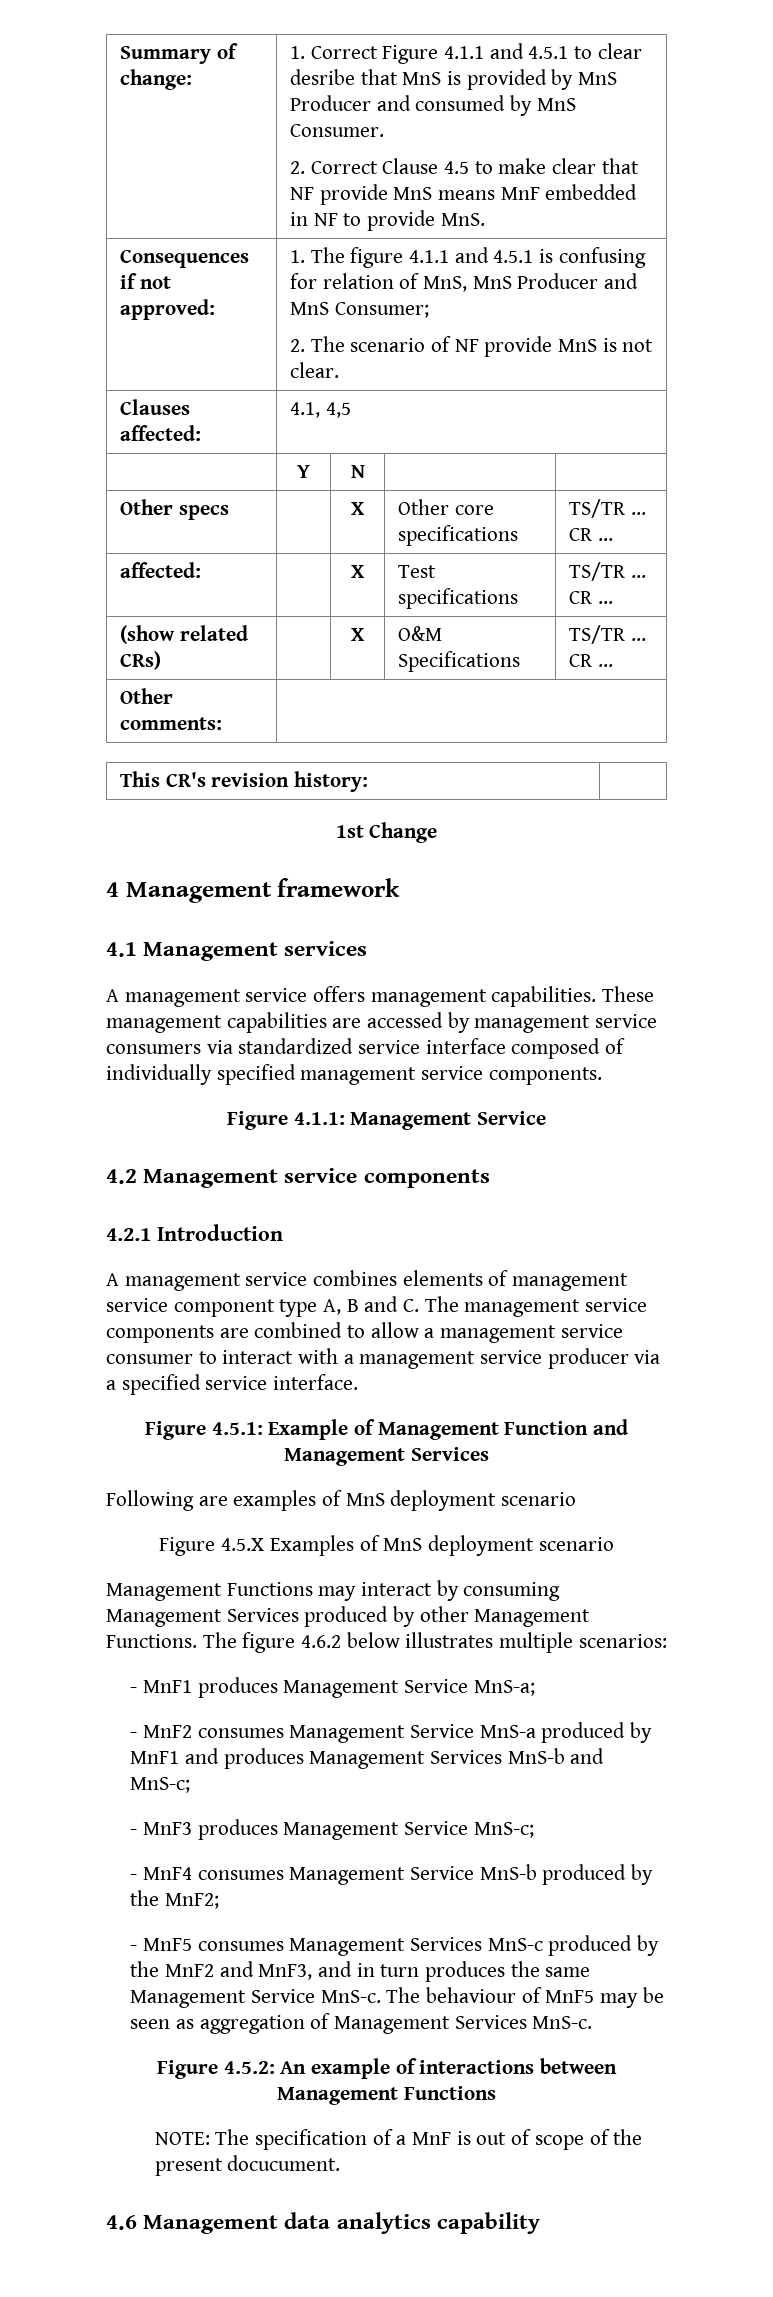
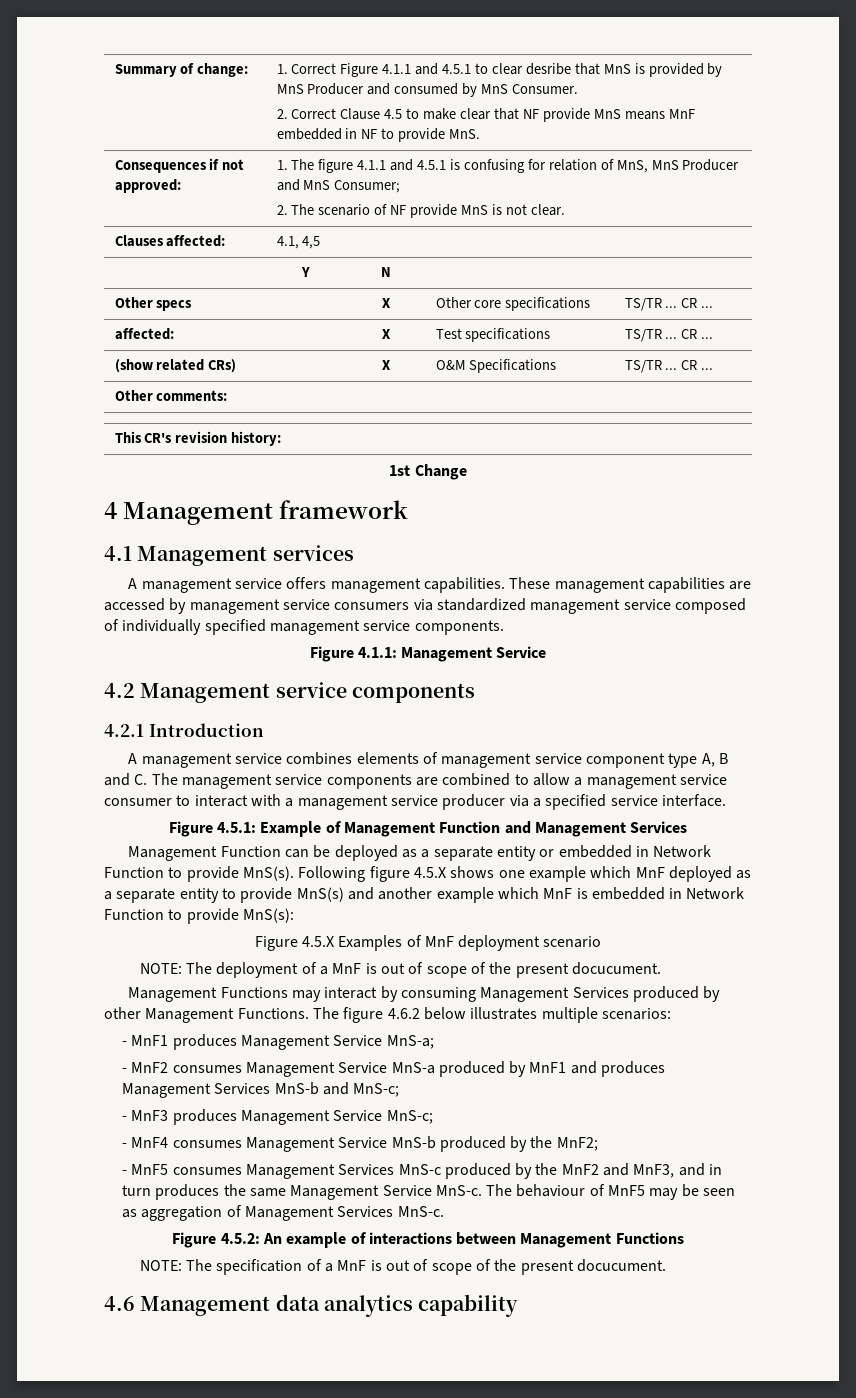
[358,1038,506,1054] service interface -> [530,599,671,614] management service
[106,1490,577,1511] Following are examples of MnS deployment scenario -> [128,845,712,861] [104,866,752,882] [104,887,745,903] [104,908,294,924] Management Function can be deployed as a separate entity or embedded in Network Function to provide MnS(s). Following figure 4.5.X shows one example which MnF deployed as a separate entity to provide MnS(s) and another example which MnF is embedded in Network Function to provide MnS(s):
[383,1535,614,1556] MnS deployment scenario -> [424,935,602,951] [139,962,662,978] MnF deployment scenario // NOTE: The deployment of a MnF is out of scope of the present docucument.

